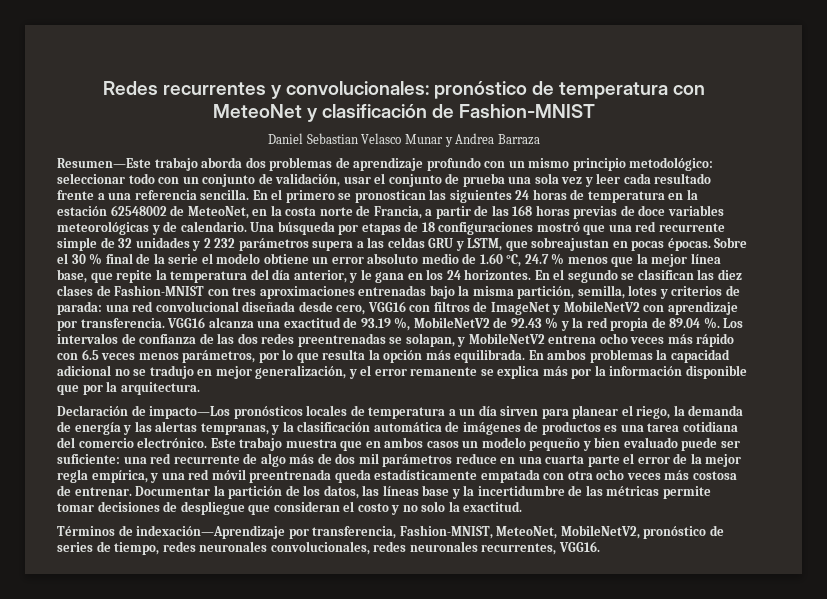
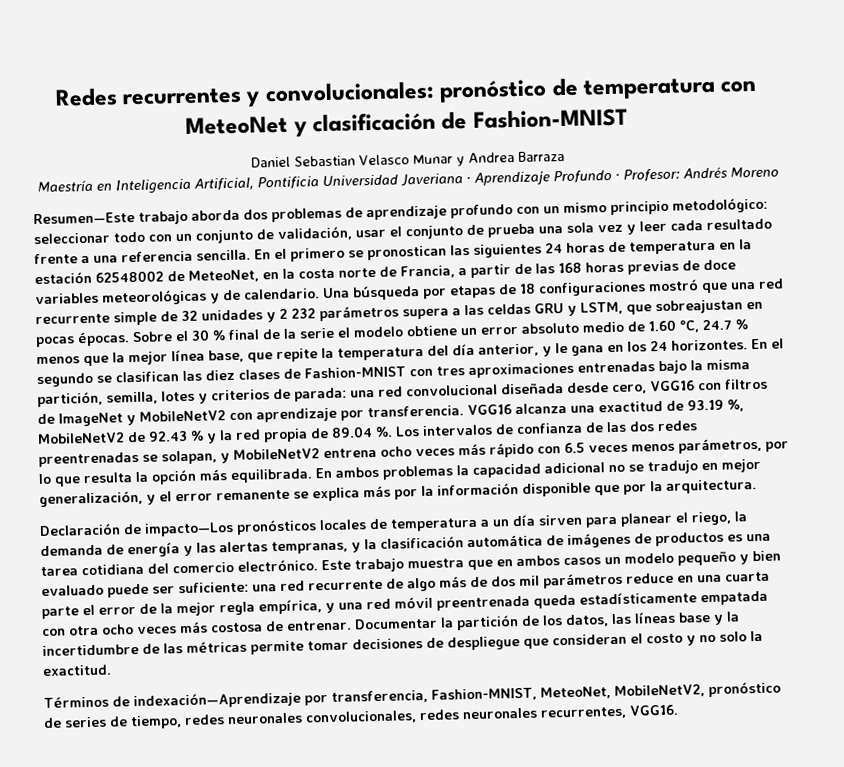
(540, 139) none -> [36,166,779,195] // Maestría en Inteligencia Artificial, Pontificia Universidad Javeriana · Aprendizaje Profundo · Profesor: Andrés Moreno

